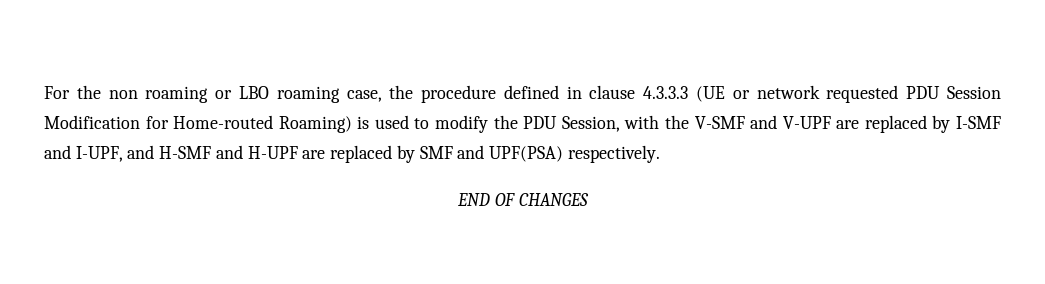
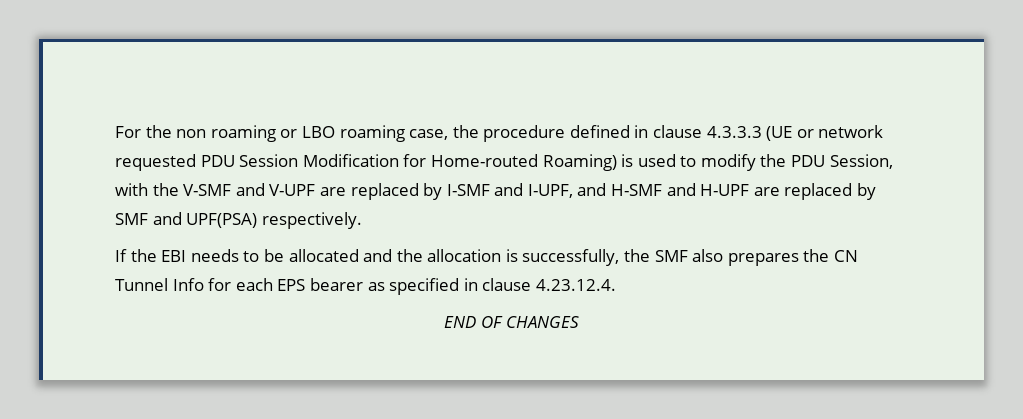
(660, 154) none -> [115,249,859,266] [115,278,616,295] // If the EBI needs to be allocated and the allocation is successfully, the SMF also prepares the CN Tunnel Info for each EPS bearer as specified in clause 4.23.12.4.

